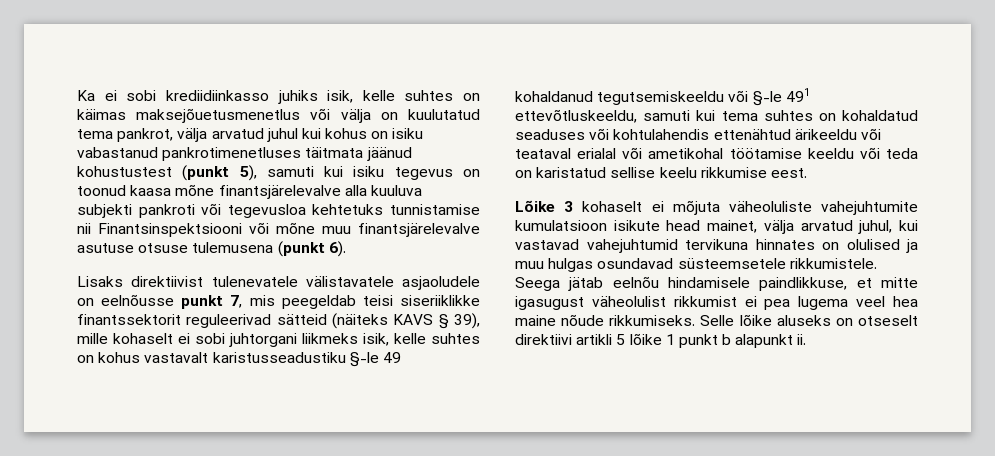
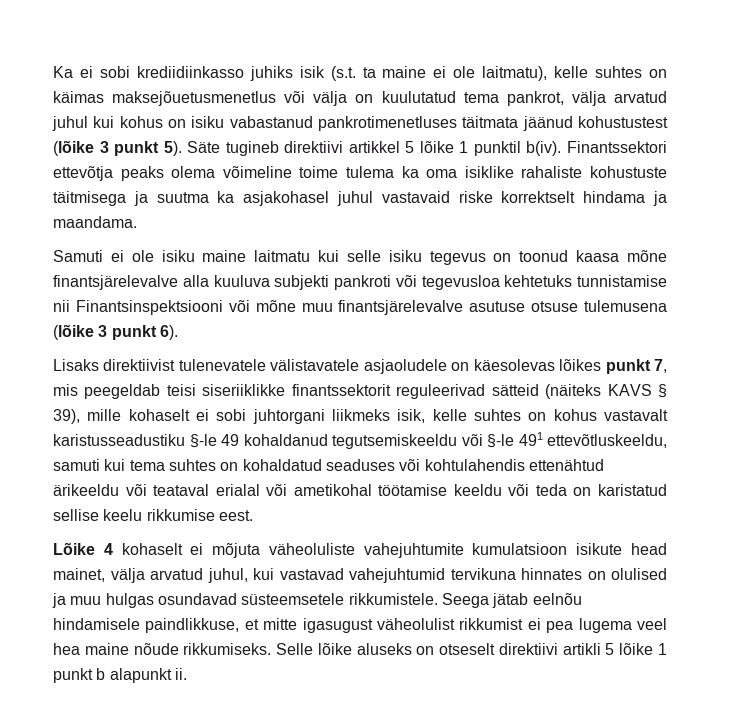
[327,90,354,103] isik, -> [299,66,548,81] isik (s.t. ta maine ei ole laitmatu),
[182,165,344,181] (punkt 5), samuti kui -> [53,140,668,156] [53,166,668,181] [53,191,667,206] [53,216,137,228] [53,250,381,262] (lõike 3 punkt 5). Säte tugineb direktiivi artikkel 5 lõike 1 punktil b(iv). Finantssektori ettevõtja peaks olema võimeline toime tulema ka oma isiklike rahaliste kohustuste täitmisega ja suutma ka asjakohasel juhul vastavaid riske korrektselt hindama ja maandama. // Samuti ei ole isiku maine laitmatu kui selle
[277,241,325,257] (punkt -> [53,324,157,340] (lõike 3 punkt
[101,294,175,306] eelnõusse -> [473,359,602,371] käesolevas lõikes
[564,201,574,212] 3 -> [103,543,113,555] 4

